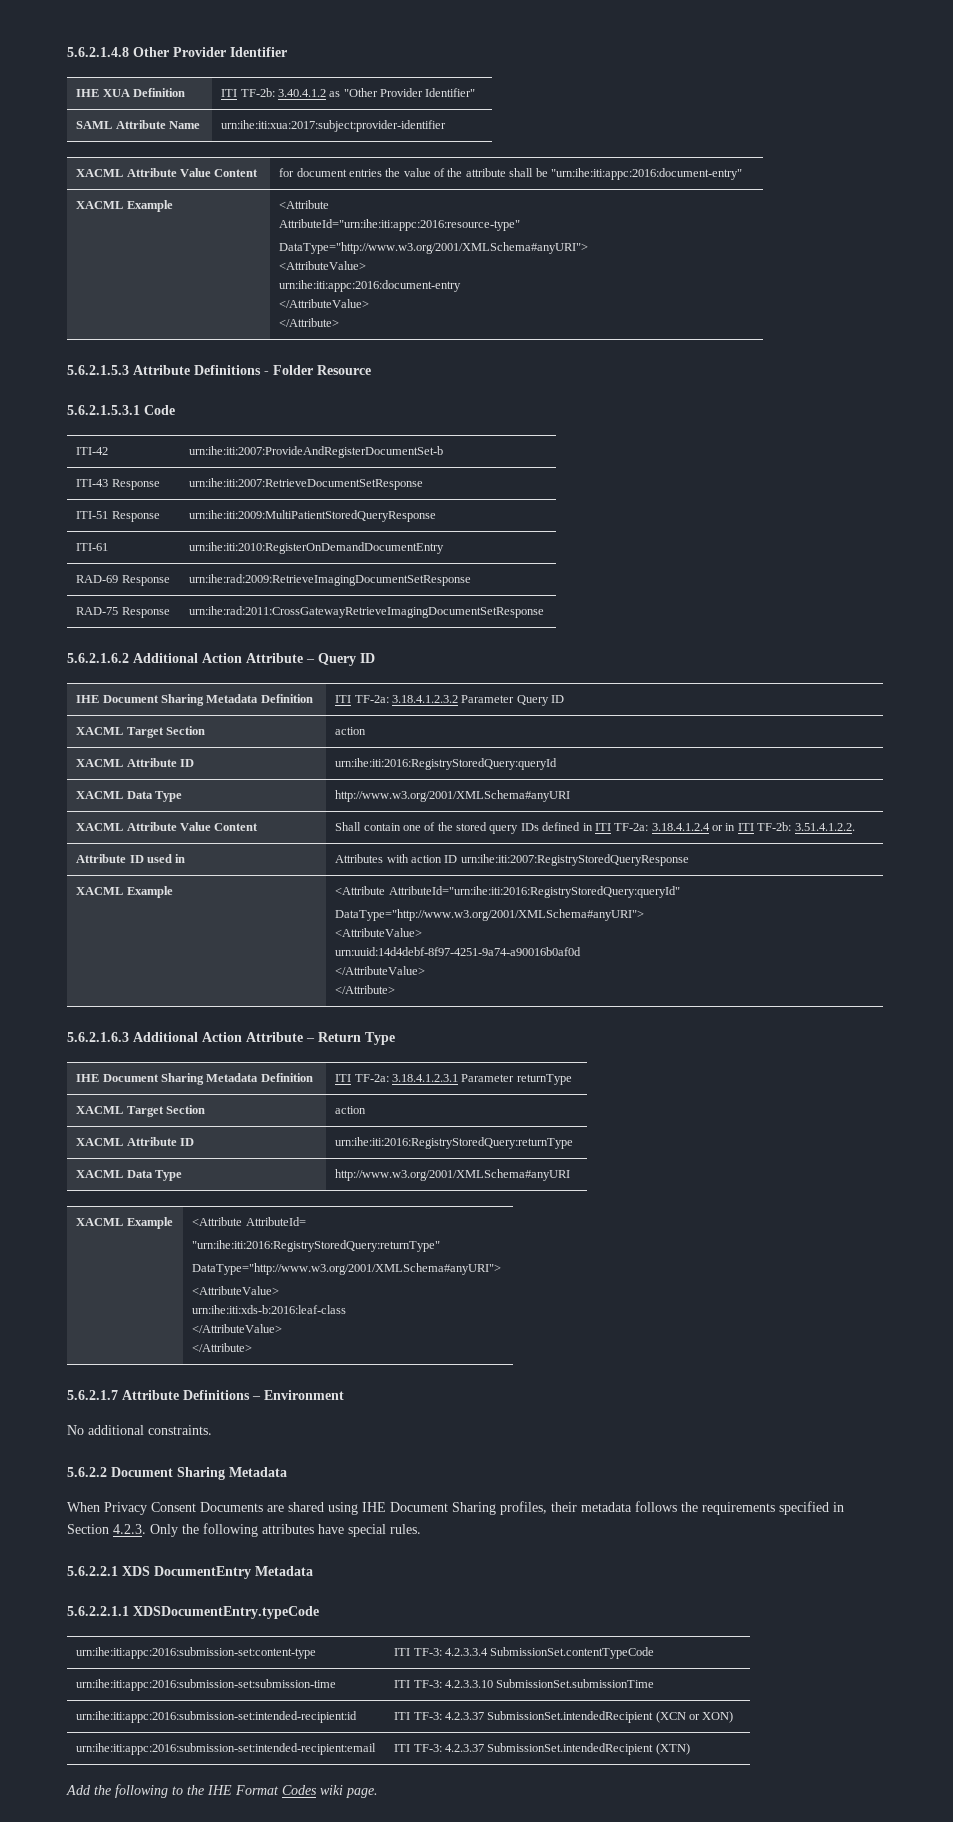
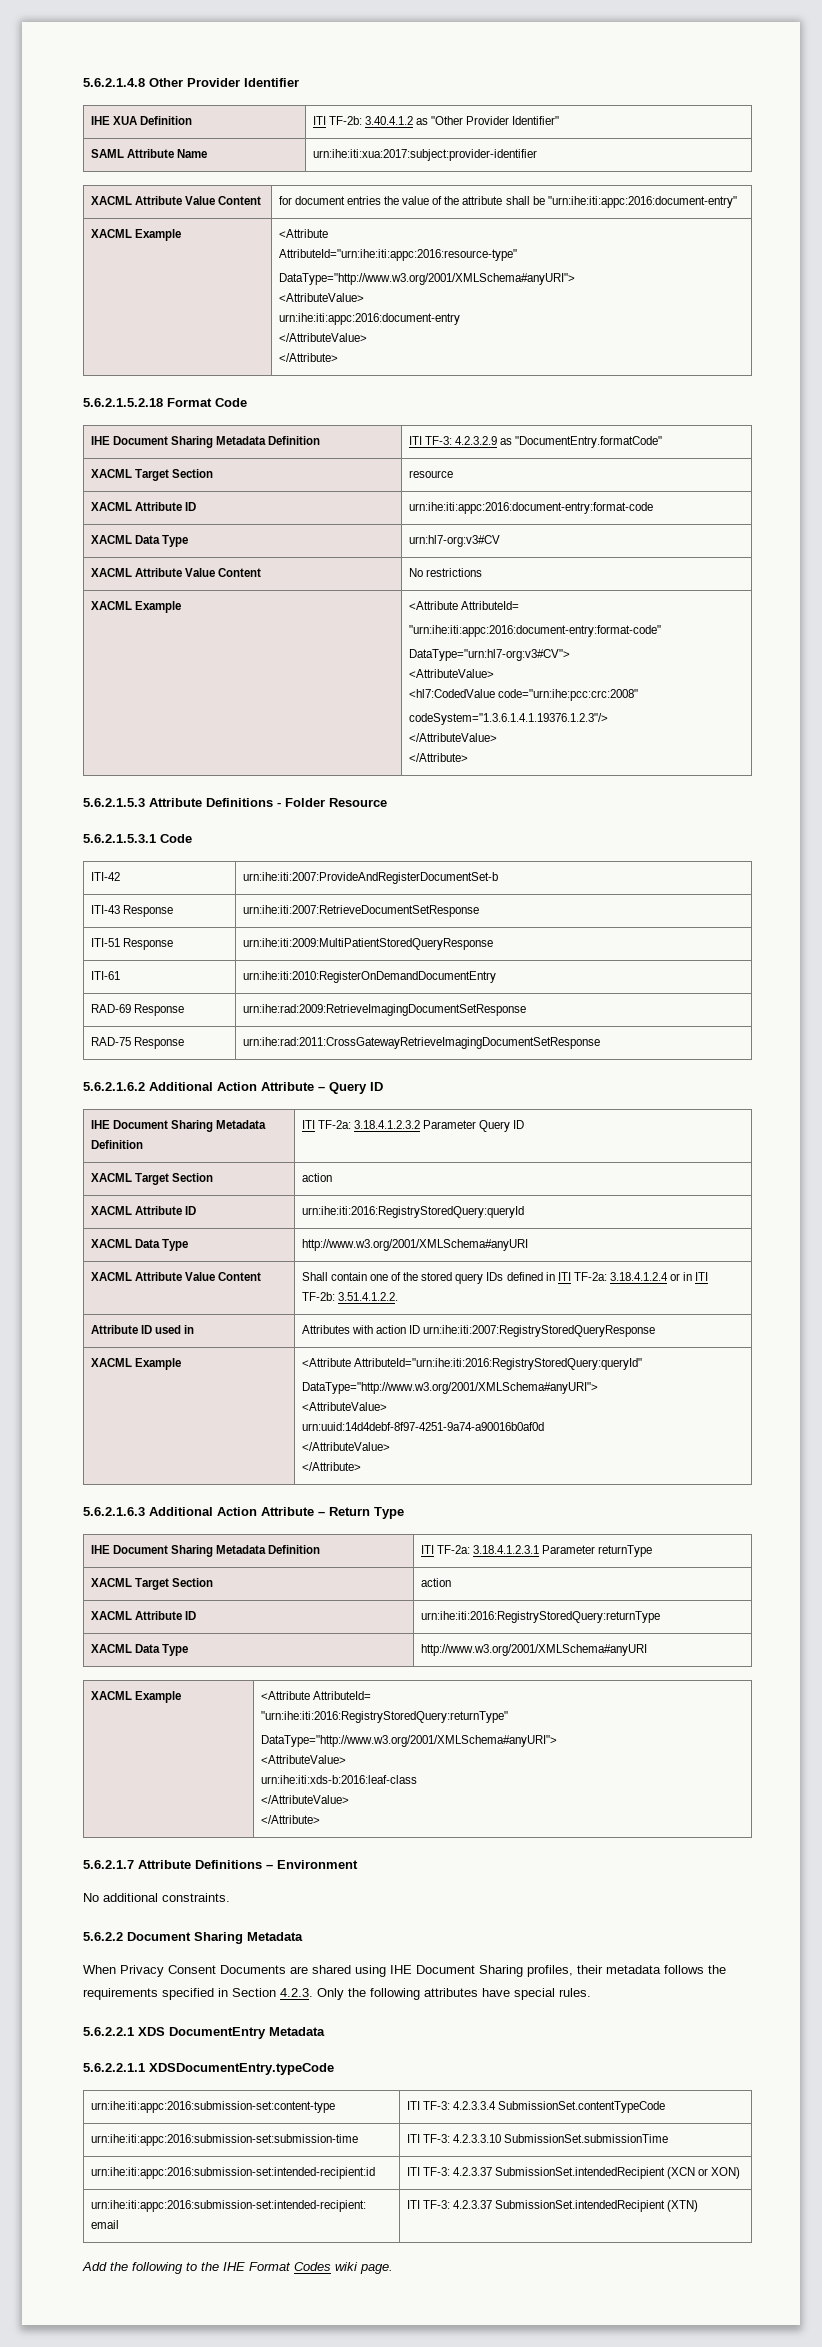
(340, 322) none -> [83,398,247,407] [90,436,321,448] [408,436,663,448] [90,469,213,481] [408,470,453,478] [90,502,196,511] [408,502,653,514] [90,535,188,547] [408,535,500,547] [90,568,262,577] [408,568,482,577] [90,601,181,613] [408,601,519,610] [408,625,661,637] [408,649,570,661] [408,669,494,678] [408,689,638,701] [408,713,608,725] [408,733,497,742] [408,753,468,762] // 5.6.2.1.5.2.18 Format Code // IHE Document Sharing Metadata Definition | ITI TF-3: 4.2.3.2.9 as "DocumentEntry.formatCode" // XACML Target Section | resource // XACML Attribute ID | urn:ihe:iti:appc:2016:document-entry:format-code // XACML Data Type | urn:hl7-org:v3#CV // XACML Attribute Value Content | No restrictions // XACML Example | <Attribute AttributeId= // "urn:ihe:iti:appc:2016:document-entry:format-code" // DataType="urn:hl7-org:v3#CV"> // <AttributeValue> // <hl7:CodedValue code="urn:ihe:pcc:crc:2008" // codeSystem="1.3.6.1.4.1.19376.1.2.3"/> // </AttributeValue> // </Attribute>

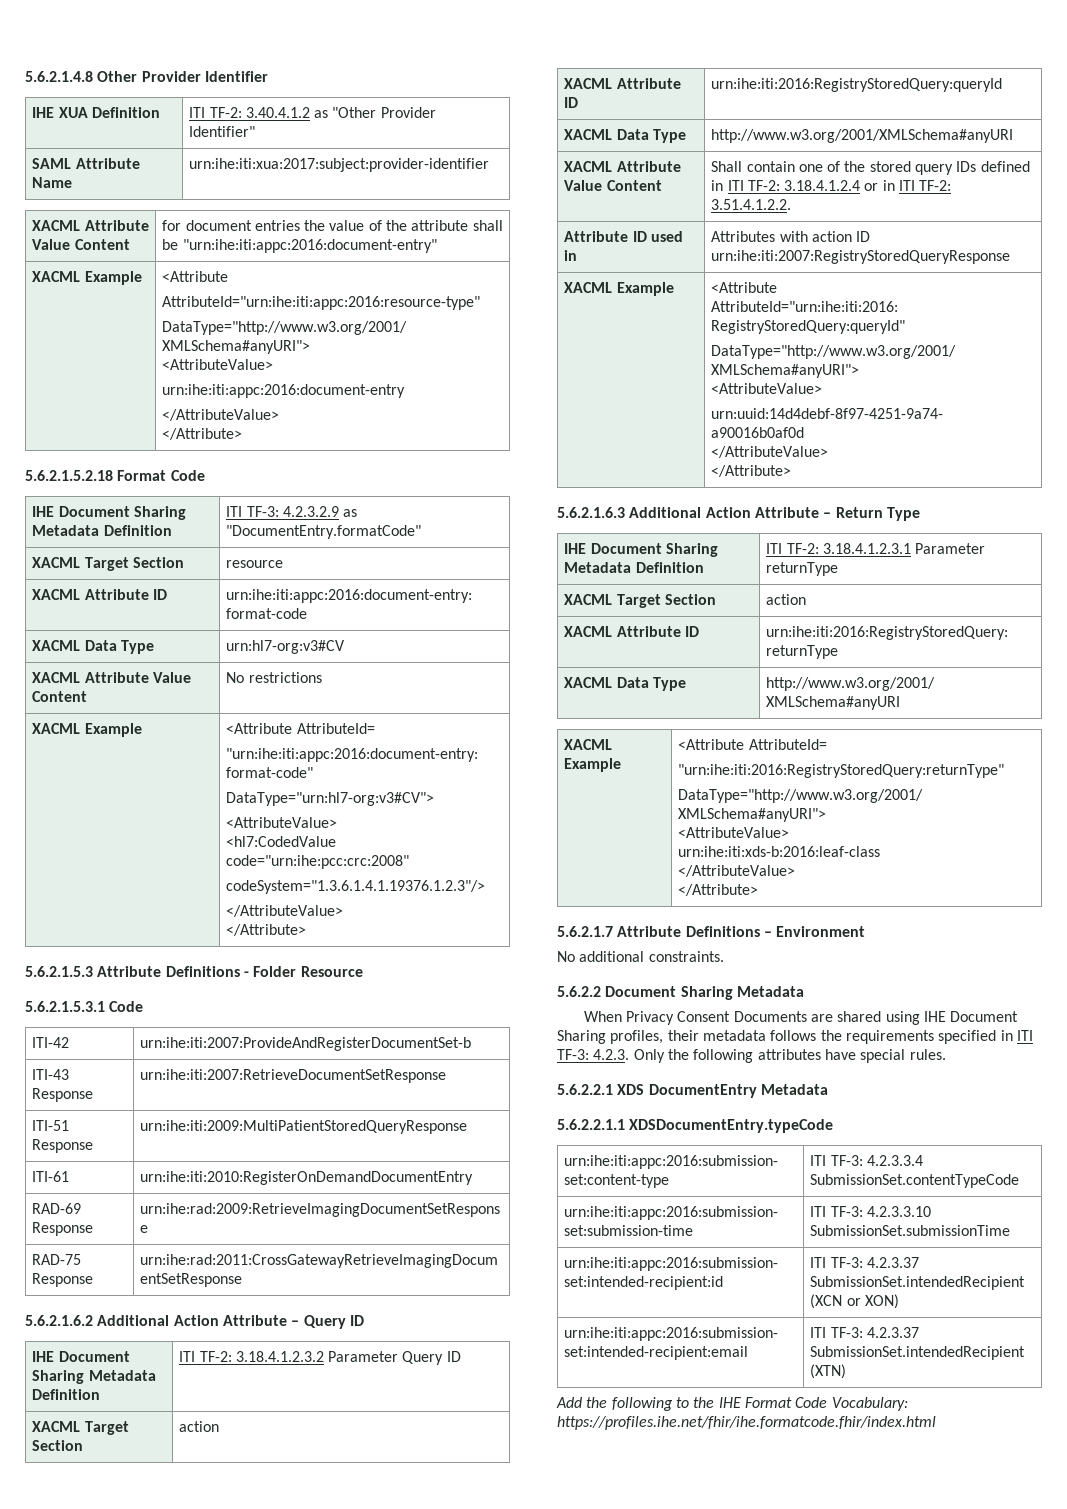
[328,116,362,125] TF-2b: -> [209,107,242,118] TF-2:
[317,1120,351,1129] TF-2a: -> [199,1351,232,1362] TF-2:
[573,1272,607,1281] TF-2a: -> [747,180,780,191] TF-2:
[301,1292,335,1301] TF-2b: -> [919,180,952,191] TF-2:
[436,1545,470,1554] TF-2a: -> [786,543,819,554] TF-2:
[232,1988,276,1997] Section -> [1016,1030,1033,1041] [557,1049,589,1060] ITI TF-3:
[294,2262,393,2274] Codes wiki page. -> [795,1397,908,1411] [557,1416,936,1430] Code Vocabulary: https://profiles.ihe.net/fhir/ihe.formatcode.fhir/index.html

